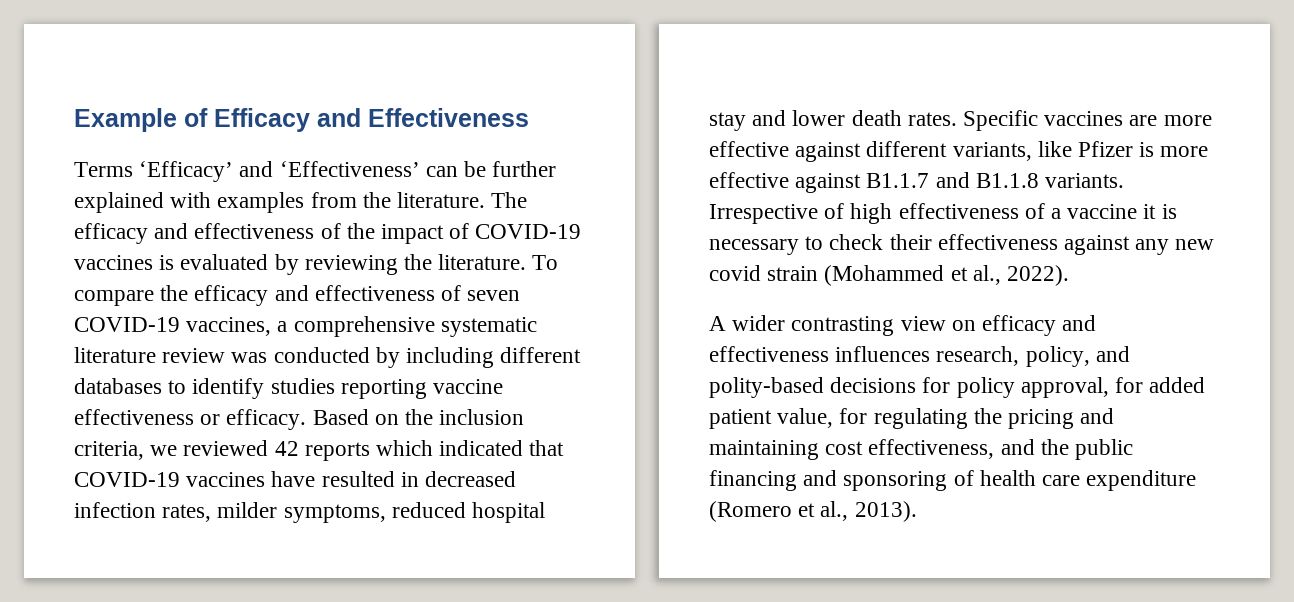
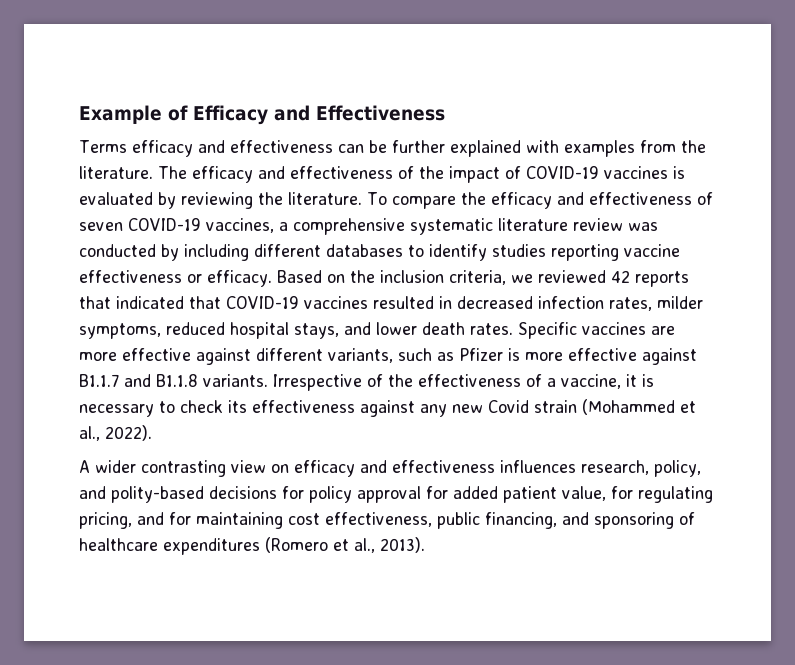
[139,161,420,182] ‘Efficacy’ and ‘Effectiveness’ -> [131,140,333,157] efficacy and effectiveness
[376,440,434,456] which -> [79,296,111,309] that
[271,471,316,487] have -> (368, 302) none
[709,112,746,131] stay -> [294,323,339,339] stays,
[1037,141,1072,157] like -> [398,348,454,361] such as
[850,203,893,224] high -> [388,374,413,387] the
[1067,204,1138,219] vaccine -> [561,374,621,389] vaccine,
[889,234,932,250] their -> [228,400,247,413] its
[709,265,761,281] covid -> [488,400,529,413] Covid
[1020,377,1109,398] approval, -> [357,486,421,503] approval
[973,408,1115,429] [709,439,1134,460] [709,470,1197,491] the pricing and maintaining cost effectiveness, and the public financing and sponsoring of health care expenditure -> [79,512,695,529] [79,538,260,555] pricing, and for maintaining cost effectiveness, public financing, and sponsoring of healthcare expenditures

